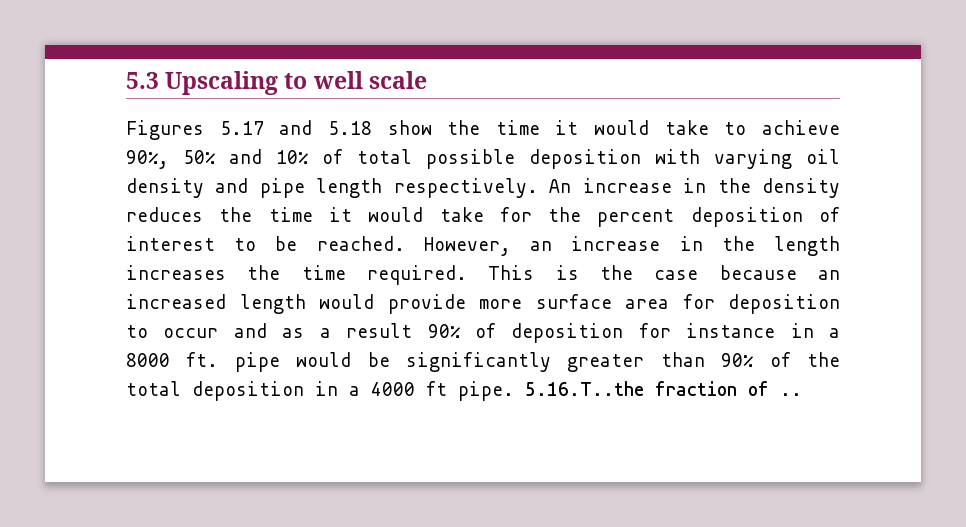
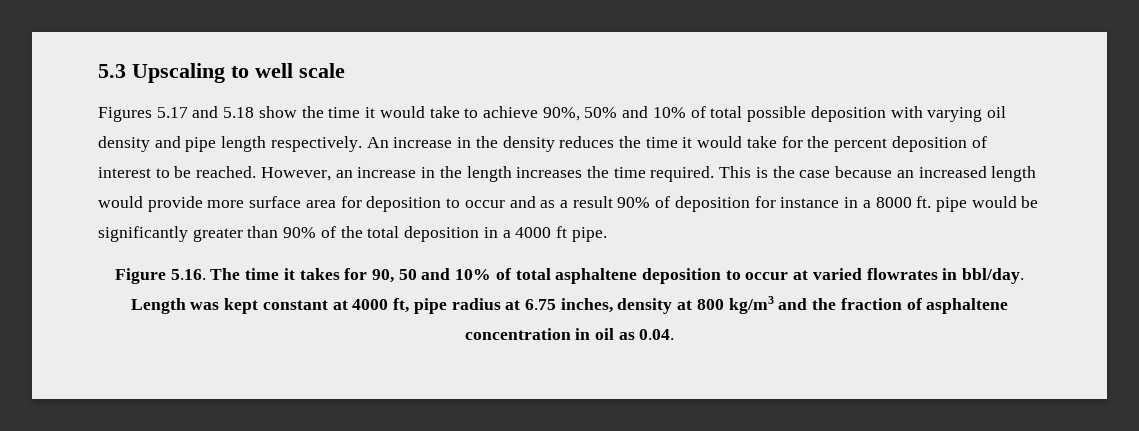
[525,381,802,396] 5.16.T..the fraction of .. -> [114,268,1025,284] [130,296,1009,314] [464,328,675,340] // Figure 5.16. The time it takes for 90, 50 and 10% of total asphaltene deposition to occur at varied flowrates in bbl/day. Length was kept constant at 4000 ft, pipe radius at 6.75 inches, density at 800 kg/m3 and the fraction of asphaltene concentration in oil as 0.04.

